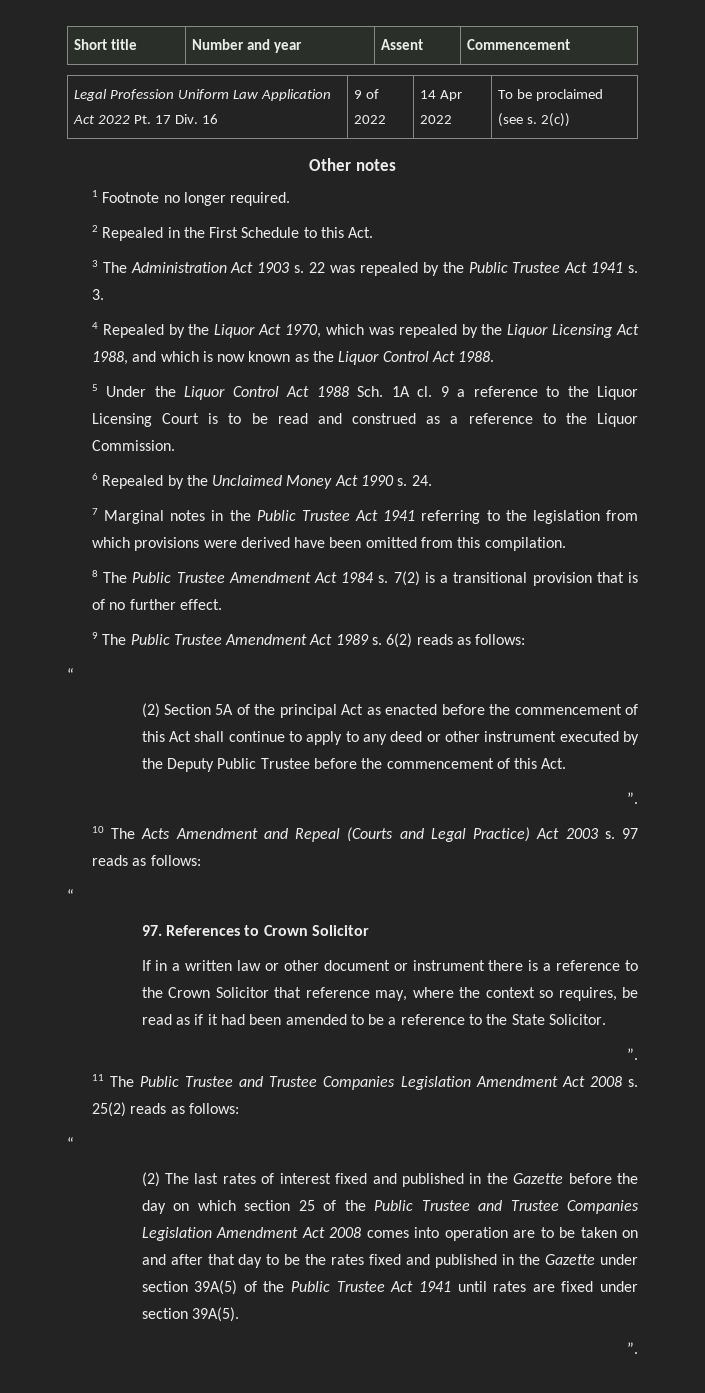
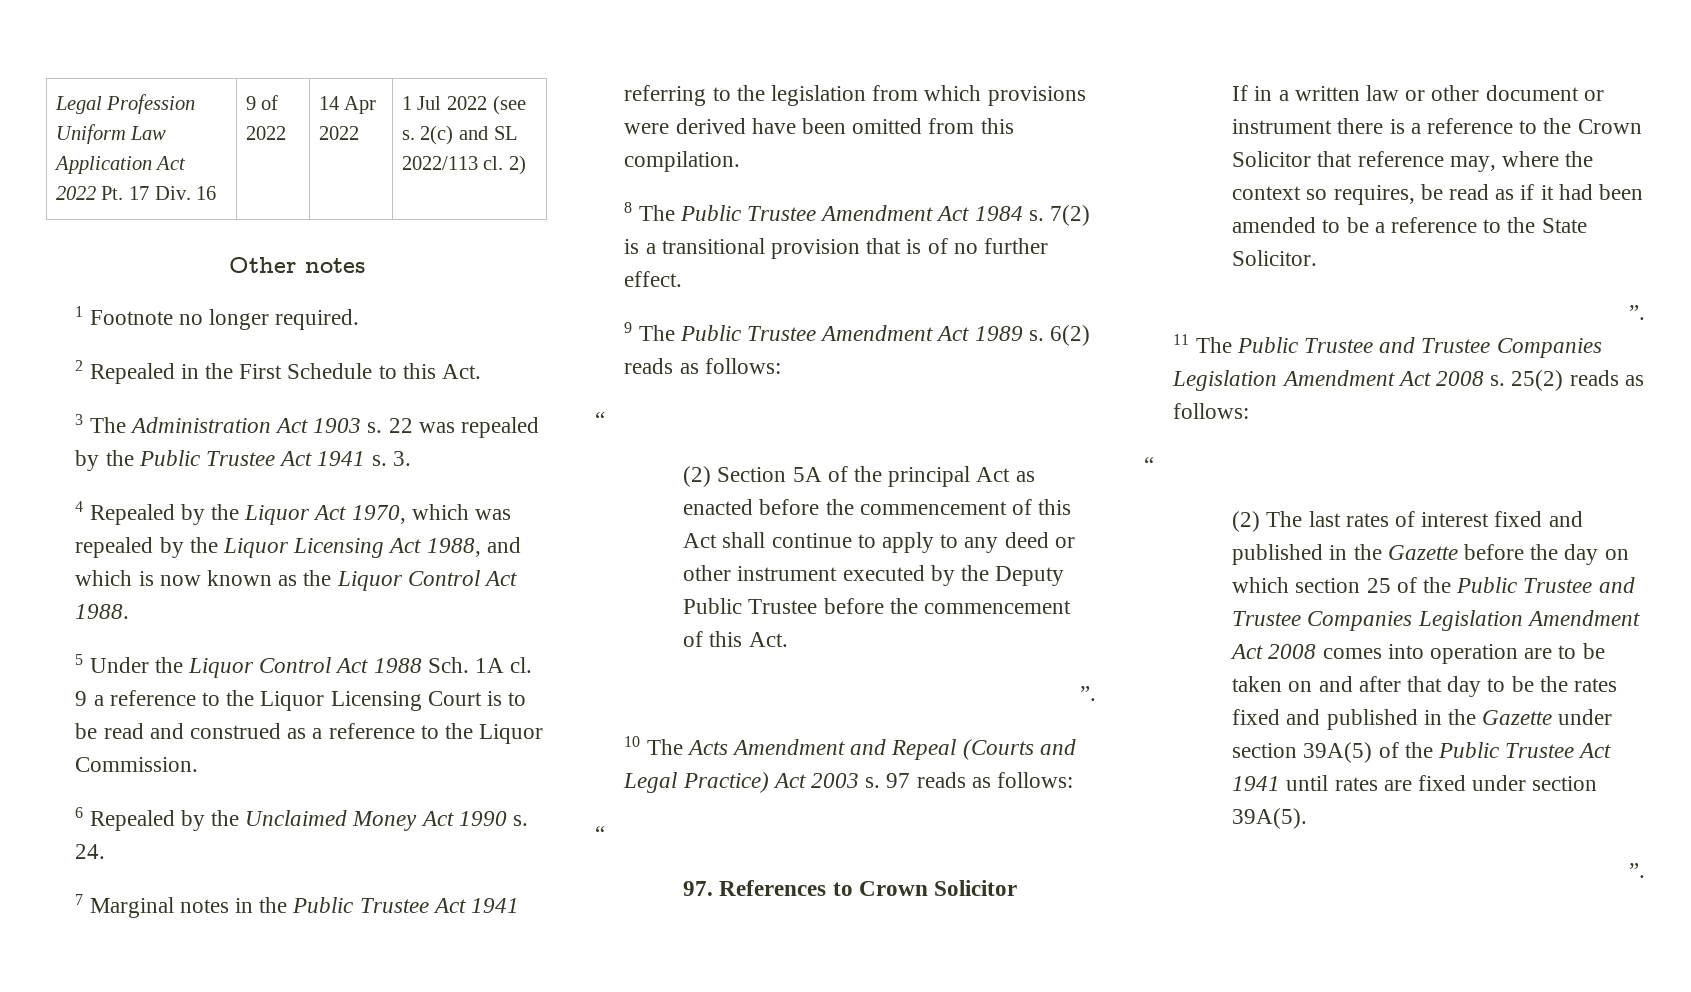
[74,39,138,50] [192,39,303,53] [381,39,424,50] [467,39,571,50] Short title | Number and year | Assent | Commencement // -> (54, 105) none
[498,89,604,101] [498,113,571,127] To be proclaimed (see s. 2(c)) -> [401,95,526,115] [401,125,518,145] [401,155,527,175] 1 Jul 2022 (see s. 2(c) and SL 2022/113 cl. 2)

